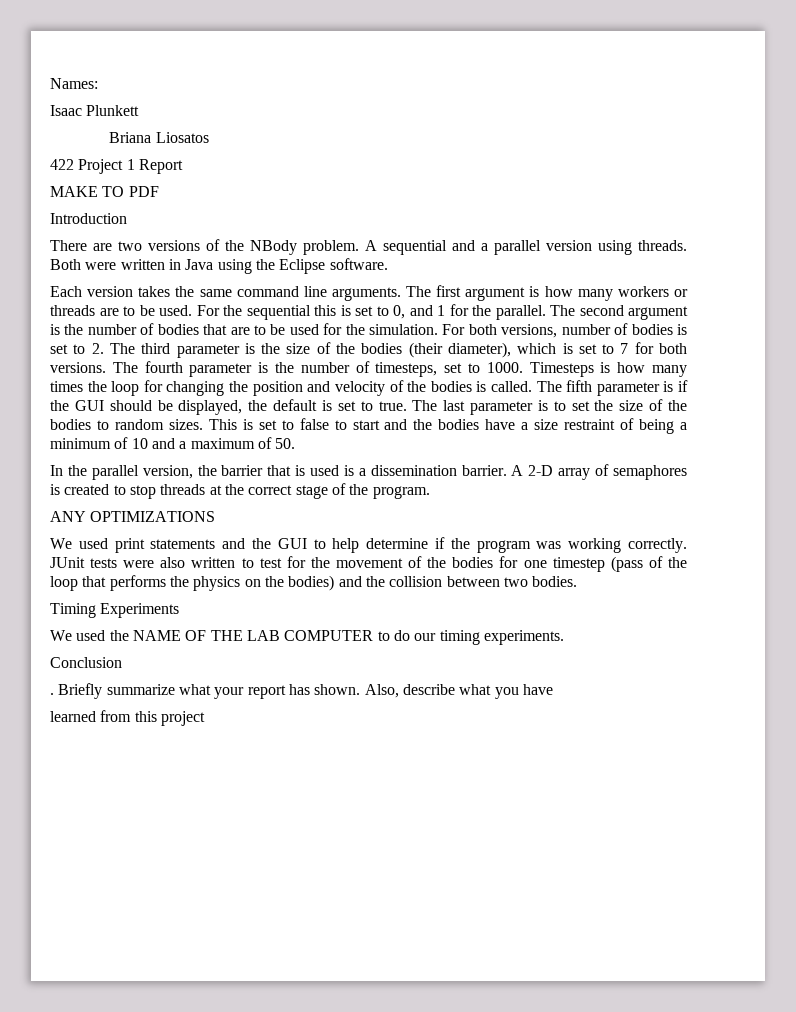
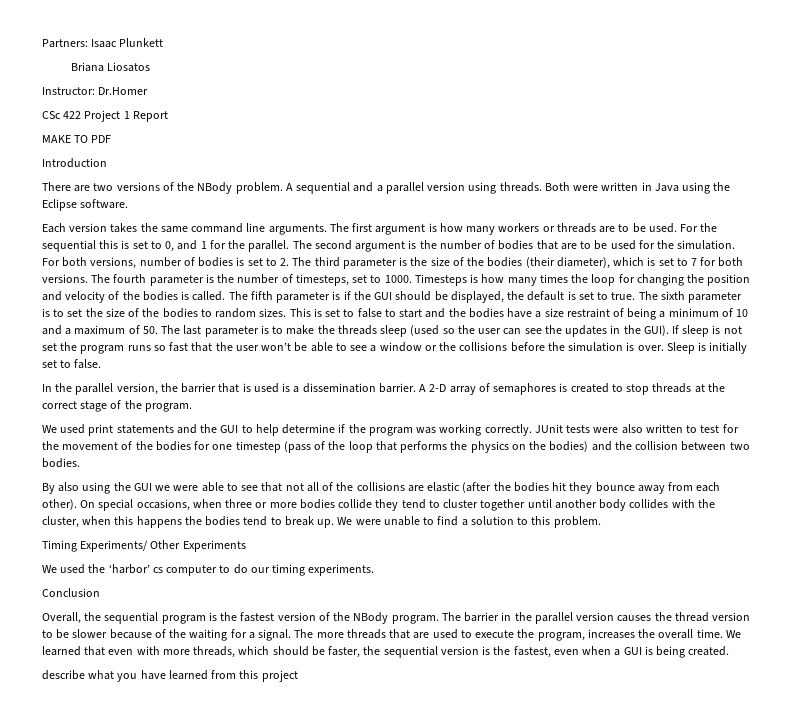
[50,78,98,89] Names: // -> [42,39,88,48] Partners:
(209, 137) none -> [42,87,149,95] [42,111,61,119] Instructor: Dr.Homer // CSc
[443,400,466,411] last -> [660,291,685,300] sixth
(296, 443) none -> [161,325,742,337] [42,342,748,354] [42,359,102,369] The last parameter is to make the threads sleep (used so the user can see the updates in the GUI). If sleep is not set the program runs so fast that the user won’t be able to see a window or the collisions before the simulation is over. Sleep is initially set to false.
[50,511,216,522] // ANY OPTIMIZATIONS -> (192, 407) none
(578, 581) none -> [42,482,721,494] [42,499,715,511] [42,516,601,528] // By also using the GUI we were able to see that not all of the collisions are elastic (after the bodies hit they bounce away from each other). On special occasions, when three or more bodies collide they tend to cluster together until another body collides with the cluster, when this happens the bodies tend to break up. We were unable to find a solution to this problem.
(96, 610) none -> [80,540,181,552] Experiments/ Other
[132,630,374,641] NAME OF THE LAB COMPUTER -> [108,564,218,576] ‘harbor’ cs computer
[50,683,399,699] . Briefly summarize what your report has shown. Also, -> [42,612,751,624] [42,629,741,641] [42,646,730,658] Overall, the sequential program is the fastest version of the NBody program. The barrier in the parallel version causes the thread version to be slower because of the waiting for a signal. The more threads that are used to execute the program, increases the overall time. We learned that even with more threads, which should be faster, the sequential version is the fastest, even when a GUI is being created. //
(553, 689) // -> (166, 675) none

